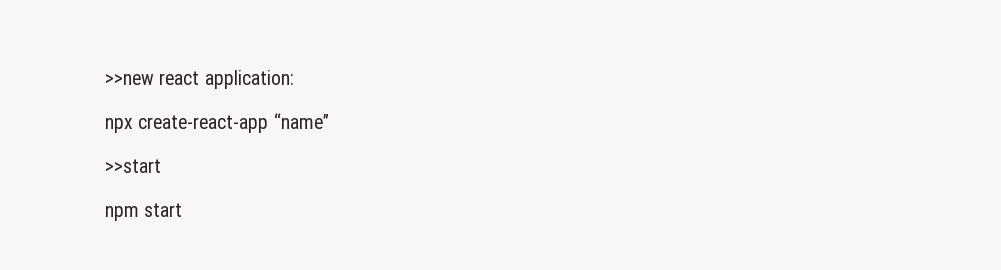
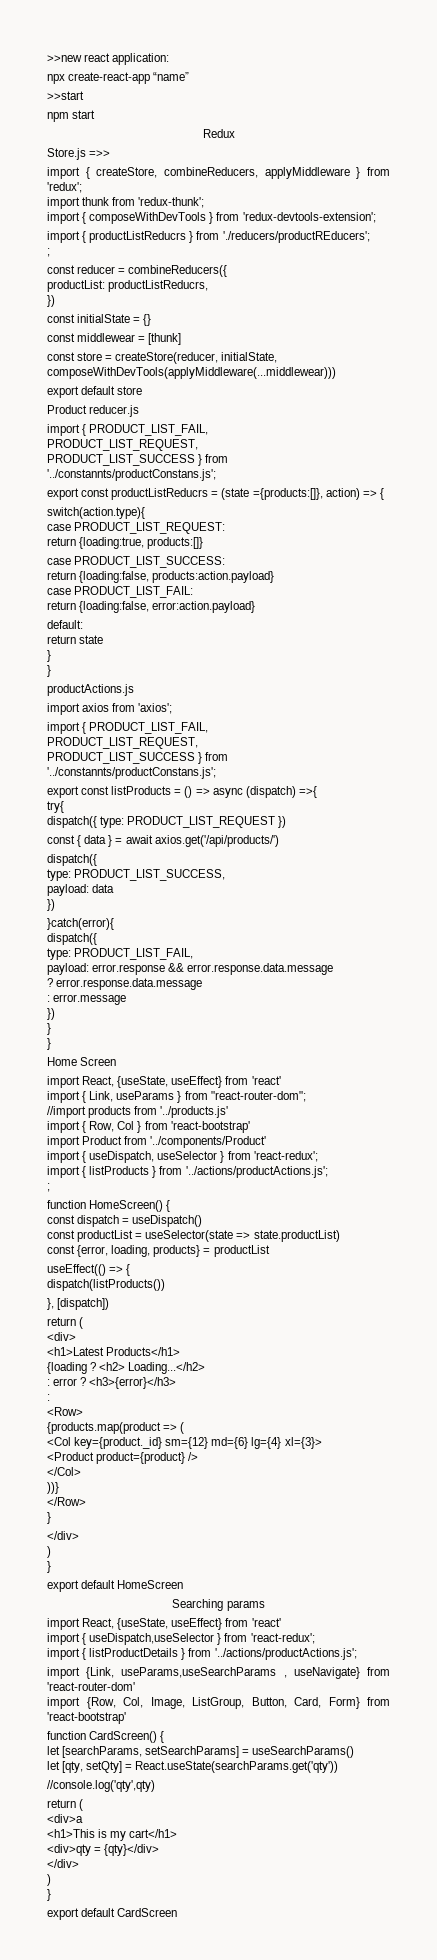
(183, 210) none -> [202,129,235,138] [47,148,111,160] [47,167,390,179] [47,182,82,193] [47,197,205,209] [47,212,376,224] [47,231,370,243] [47,248,50,257] [47,265,228,277] [47,280,209,292] [47,295,55,307] [47,314,152,326] [47,333,182,345] [47,352,278,364] [47,367,336,379] [47,386,143,398] [47,405,140,417] [47,424,209,436] [47,439,198,451] [47,454,229,466] [47,469,216,481] [47,488,384,500] [47,507,145,519] [47,522,226,534] [47,537,204,549] [47,556,226,568] [47,571,275,583] [47,586,194,598] [47,601,256,613] [47,620,83,629] [47,635,104,644] [47,650,51,662] [47,665,51,677] [47,684,134,696] [47,703,173,715] [47,722,209,734] [47,737,198,749] [47,752,229,764] [47,767,216,779] [47,786,317,798] [47,801,64,813] [47,816,287,828] [47,835,279,847] [47,854,97,866] [47,869,226,881] [47,884,115,896] [47,899,55,911] [47,918,114,930] [47,933,97,945] [47,948,194,960] [47,963,334,975] [47,978,203,990] [47,994,127,1005] [47,1008,55,1020] [47,1023,51,1035] [47,1038,51,1050] [47,1057,117,1066] [47,1076,281,1088] [47,1091,306,1103] [47,1106,229,1118] [47,1121,250,1133] [47,1136,267,1148] [47,1151,318,1163] [47,1166,328,1178] [47,1183,50,1192] [47,1200,171,1212] [47,1215,203,1227] [47,1230,340,1242] [47,1245,270,1257] [47,1264,131,1276] [47,1279,165,1291] [47,1298,110,1310] [47,1317,84,1329] [47,1332,76,1341] [47,1347,181,1356] [47,1362,206,1374] [47,1377,177,1389] [47,1394,50,1401] [47,1407,83,1416] [47,1422,185,1434] [47,1437,322,1449] [47,1452,199,1464] [47,1467,81,1476] [47,1482,59,1494] [47,1497,86,1506] [47,1512,51,1524] [47,1531,79,1540] [47,1546,51,1558] [47,1561,51,1573] [47,1580,184,1592] [172,1599,265,1611] [47,1618,281,1630] [47,1633,315,1645] [47,1648,357,1660] [47,1667,391,1679] [47,1682,135,1691] [47,1697,390,1709] [47,1712,126,1724] [47,1731,165,1743] [47,1746,355,1758] [47,1761,339,1773] [47,1780,155,1792] [47,1799,84,1811] [47,1814,83,1823] [47,1829,178,1841] [47,1844,160,1856] [47,1859,79,1868] [47,1874,51,1886] [47,1889,51,1901] [47,1908,178,1920] // Redux // Store.js =>> // import { createStore, combineReducers, applyMiddleware } from 'redux'; // import thunk from 'redux-thunk'; // import { composeWithDevTools } from 'redux-devtools-extension'; // import { productListReducrs } from './reducers/productREducers'; // ; // const reducer = combineReducers({ // productList: productListReducrs, // }) // const initialState = {} // const middlewear = [thunk] // const store = createStore(reducer, initialState, composeWithDevTools(applyMiddleware(...middlewear))) // export default store // Product reducer.js // import { PRODUCT_LIST_FAIL, // PRODUCT_LIST_REQUEST, // PRODUCT_LIST_SUCCESS } from '../constannts/productConstans.js'; // export const productListReducrs = (state ={products:[]}, action) => { // switch(action.type){ // case PRODUCT_LIST_REQUEST: // return {loading:true, products:[]} // case PRODUCT_LIST_SUCCESS: // return {loading:false, products:action.payload} // case PRODUCT_LIST_FAIL: // return {loading:false, error:action.payload} // default: // return state // } // } // productActions.js // import axios from 'axios'; // import { PRODUCT_LIST_FAIL, // PRODUCT_LIST_REQUEST, // PRODUCT_LIST_SUCCESS } from '../constannts/productConstans.js'; // export const listProducts = () => async (dispatch) =>{ // try{ // dispatch({ type: PRODUCT_LIST_REQUEST }) // const { data } = await axios.get('/api/products/') // dispatch({ // type: PRODUCT_LIST_SUCCESS, // payload: data // }) // }catch(error){ // dispatch({ // type: PRODUCT_LIST_FAIL, // payload: error.response && error.response.data.message // ? error.response.data.message // : error.message // }) // } // } // Home Screen // import React, {useState, useEffect} from 'react' // import { Link, useParams } from "react-router-dom"; // //import products from '../products.js' // import { Row, Col } from 'react-bootstrap' // import Product from '../components/Product' // import { useDispatch, useSelector } from 'react-redux'; // import { listProducts } from '../actions/productActions.js'; // ; // function HomeScreen() { // const dispatch = useDispatch() // const productList = useSelector(state => state.productList) // const {error, loading, products} = productList // useEffect(() => { // dispatch(listProducts()) // }, [dispatch]) // return ( // <div> // <h1>Latest Products</h1> // {loading ? <h2> Loading...</h2> // : error ? <h3>{error}</h3> // : // <Row> // {products.map(product => ( // <Col key={product._id} sm={12} md={6} lg={4} xl={3}> // <Product product={product} /> // </Col> // ))} // </Row> // } // </div> // ) // } // export default HomeScreen // Searching params // import React, {useState, useEffect} from 'react' // import { useDispatch,useSelector } from 'react-redux'; // import { listProductDetails } from '../actions/productActions.js'; // import {Link, useParams,useSearchParams , useNavigate} from 'react-router-dom' // import {Row, Col, Image, ListGroup, Button, Card, Form} from 'react-bootstrap' // function CardScreen() { // let [searchParams, setSearchParams] = useSearchParams() // let [qty, setQty] = React.useState(searchParams.get('qty')) // //console.log('qty',qty) // return ( // <div>a // <h1>This is my cart</h1> // <div>qty = {qty}</div> // </div> // ) // } // export default CardScreen

